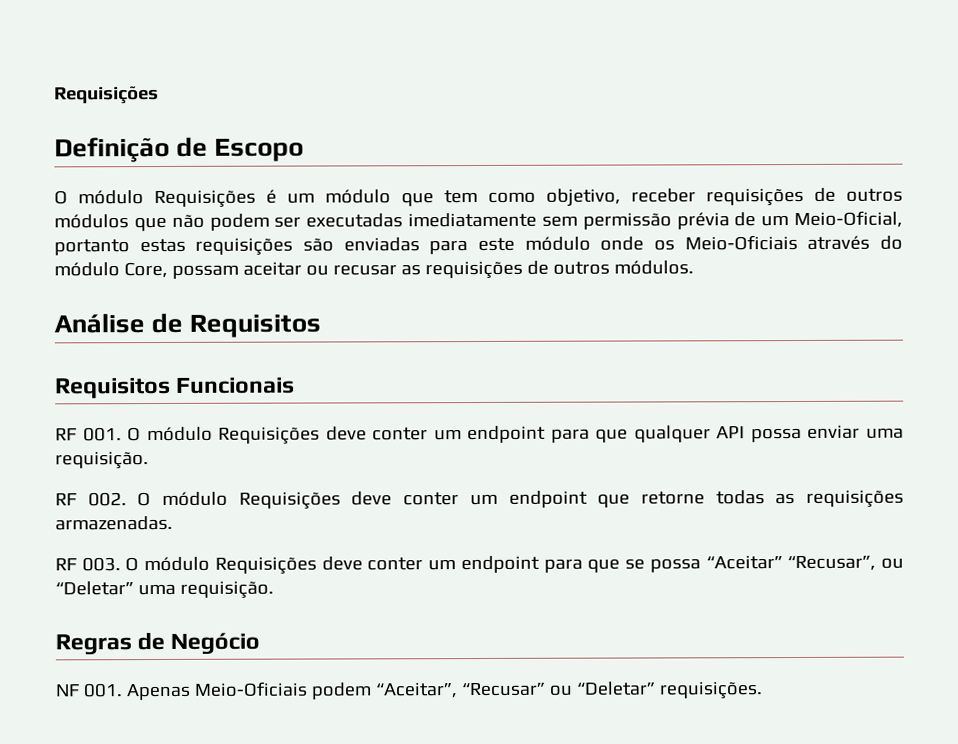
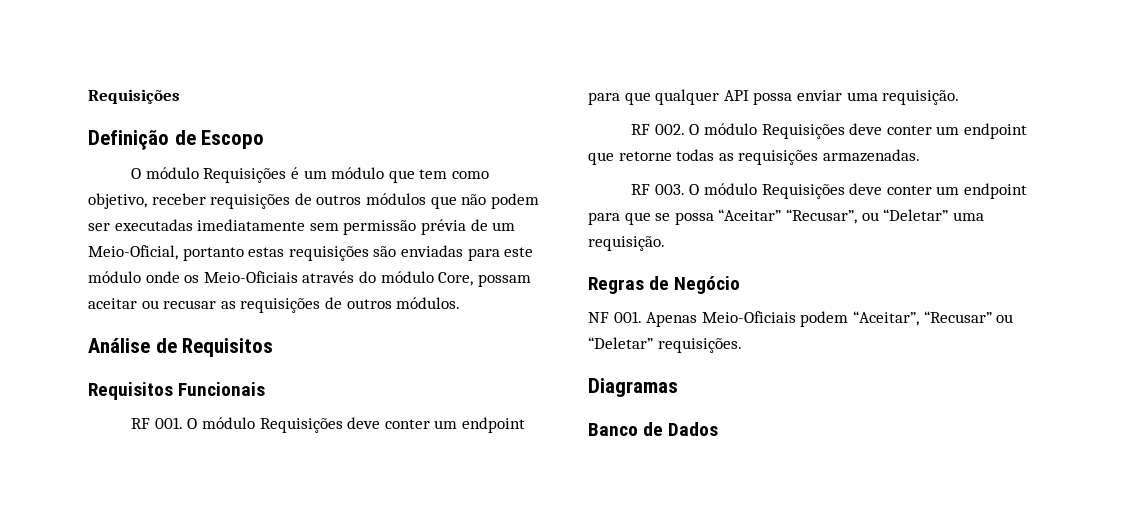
(763, 690) none -> [588,378,678,397] [588,422,719,436] // Diagramas // Banco de Dados

